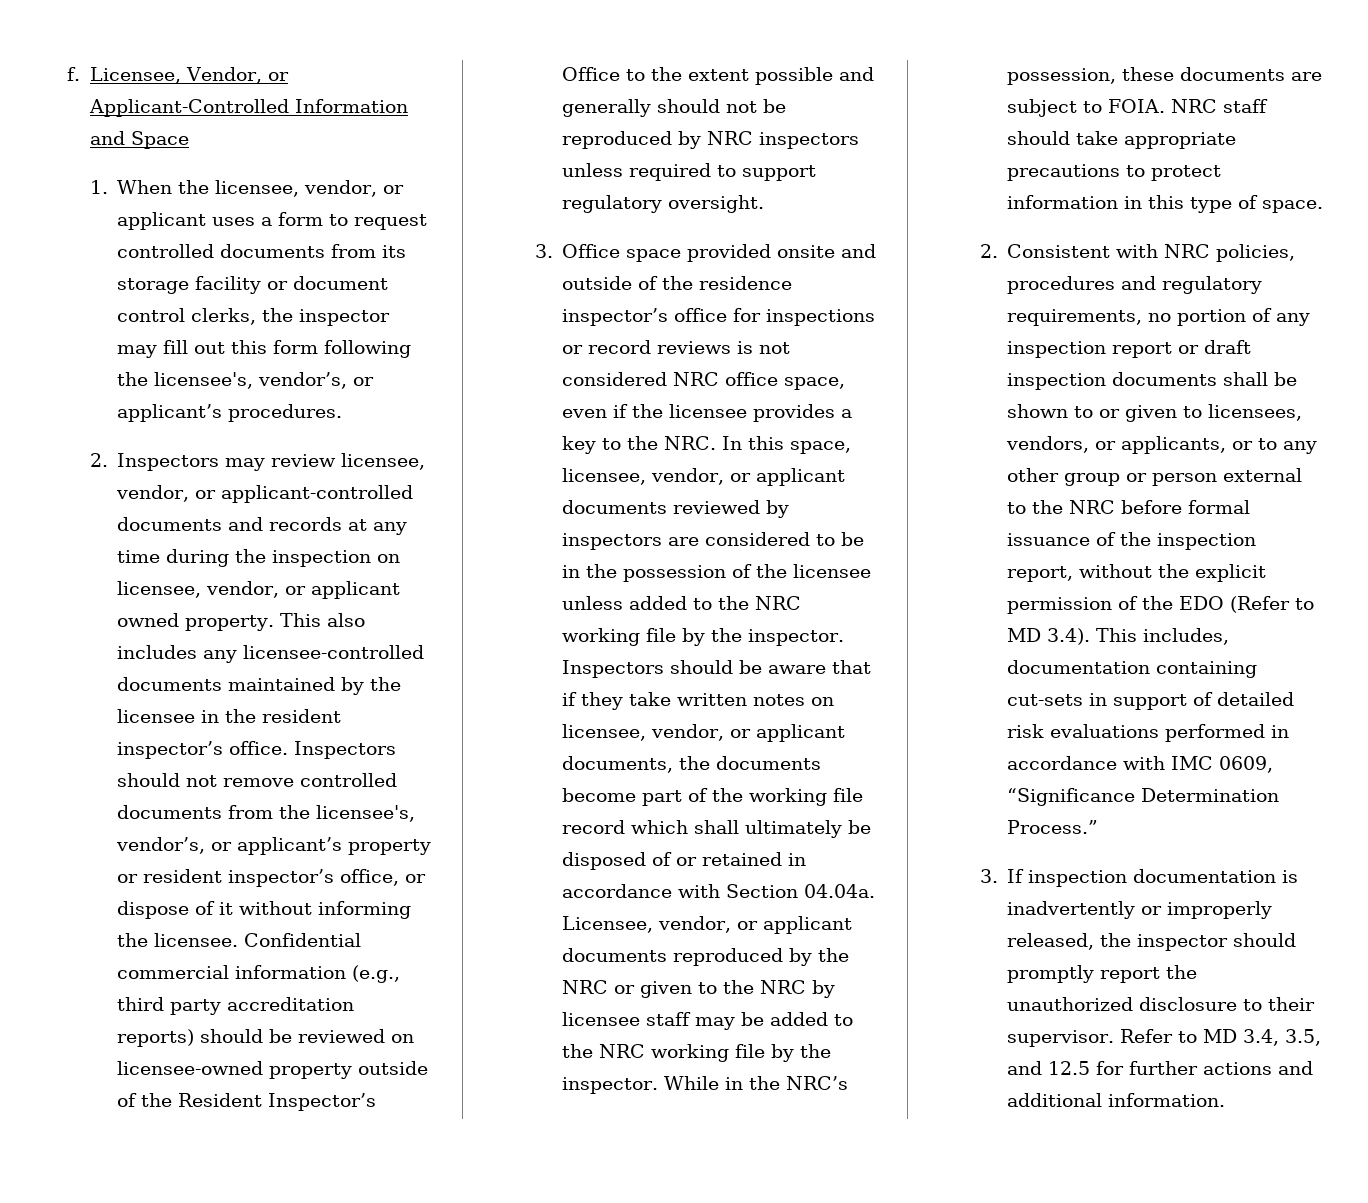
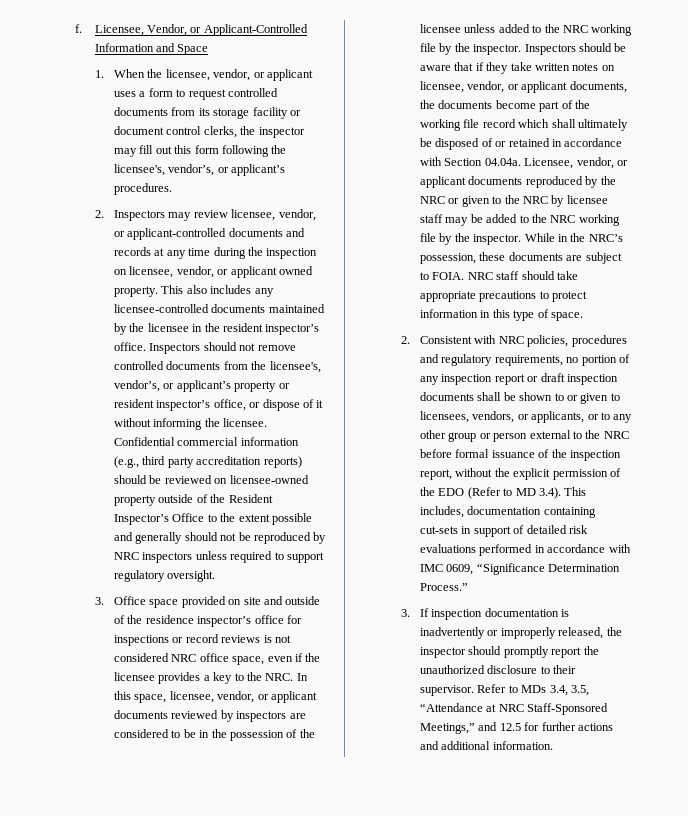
[777,245,836,258] onsite -> [228,597,261,605] on site
[1203,1029,1238,1043] MD -> [521,685,547,693] MDs
(1322, 1037) none -> [420,703,609,715] [420,723,476,734] “Attendance at NRC Staff-Sponsored Meetings,”

